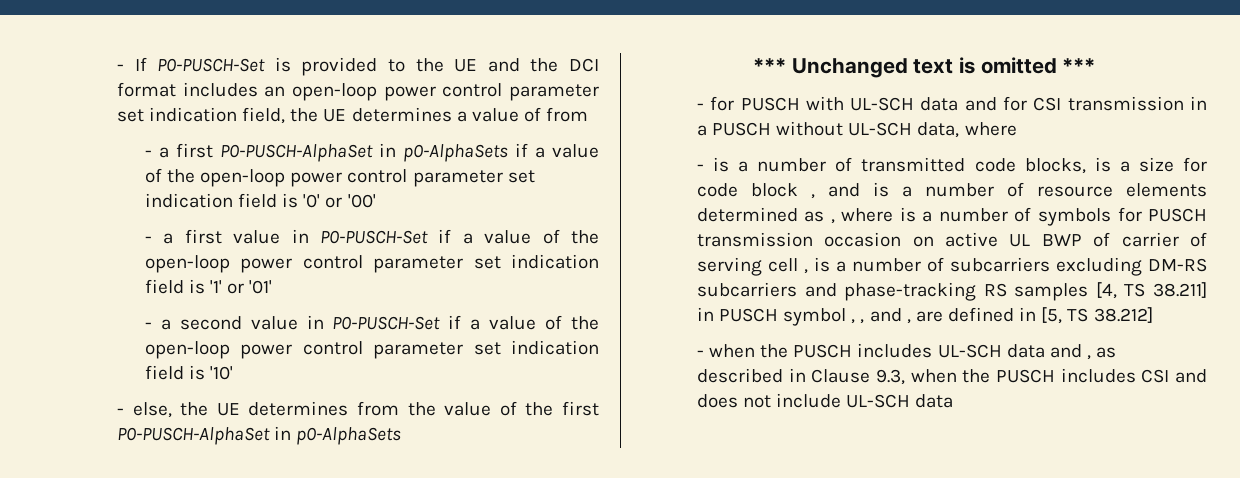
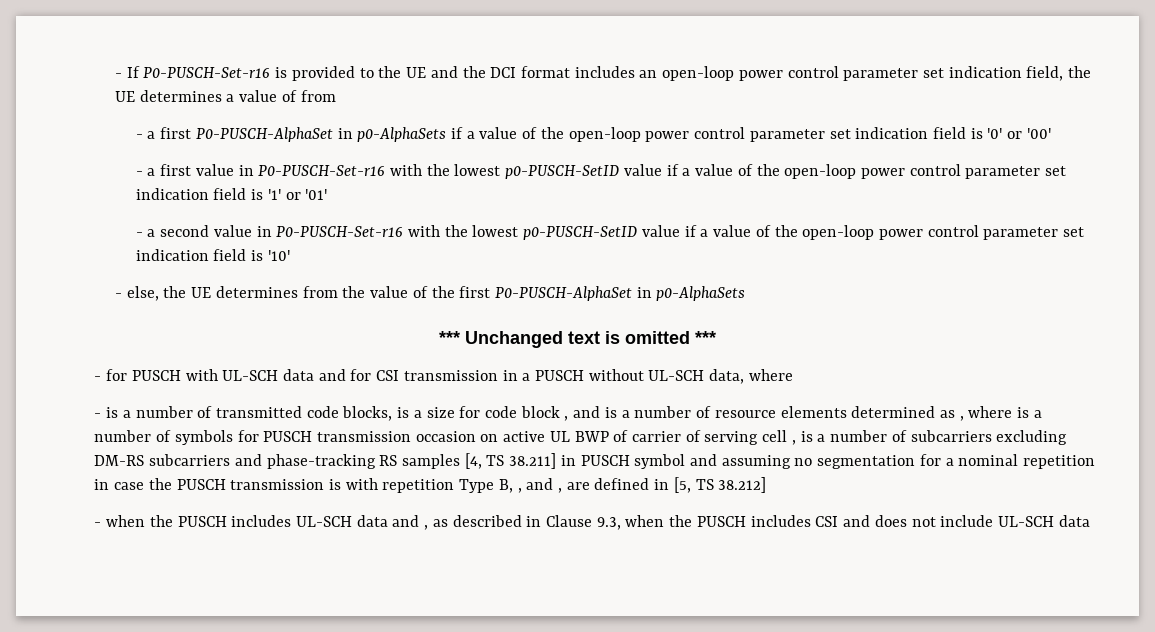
[157,58,266,72] P0-PUSCH-Set -> [143,67,271,78] P0-PUSCH-Set-r16
[319,230,428,244] P0-PUSCH-Set -> [258,164,662,179] P0-PUSCH-Set-r16 with the lowest p0-PUSCH-SetID value
[332,316,441,330] P0-PUSCH-Set -> [276,225,680,240] P0-PUSCH-Set-r16 with the lowest p0-PUSCH-SetID value
[851,319,856,324] , -> [690,454,1096,469] [94,478,513,493] and assuming no segmentation for a nominal repetition in case the PUSCH transmission is with repetition Type B,

